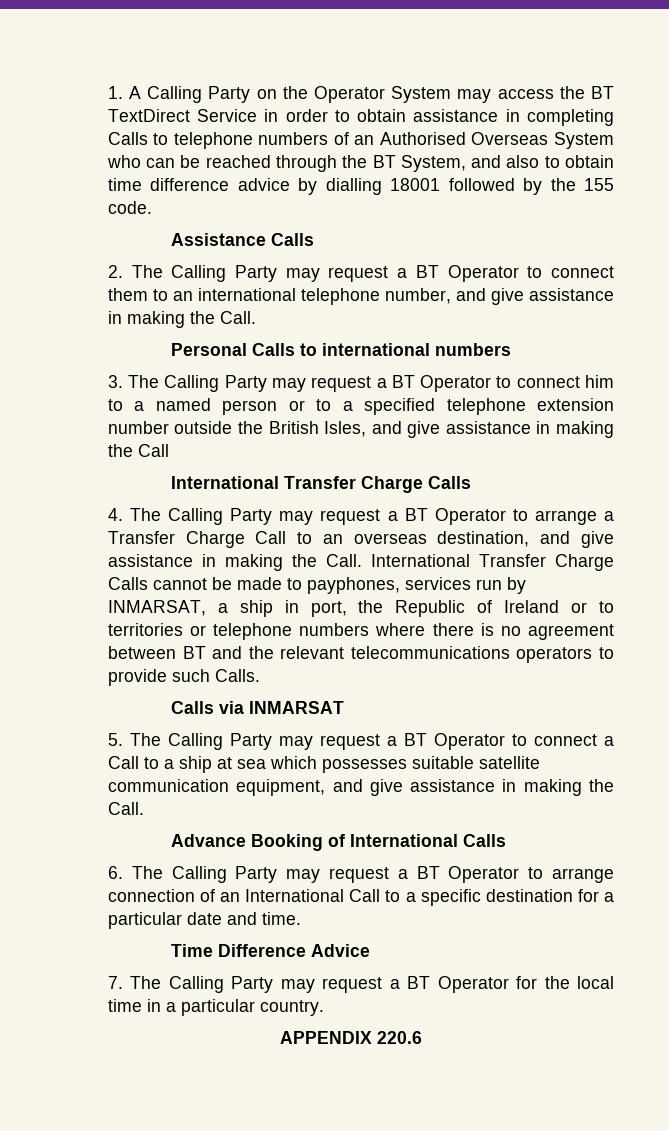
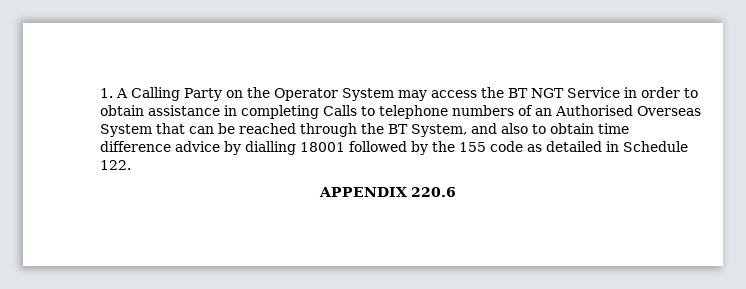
[107,109,190,122] TextDirect -> [531,88,565,98] NGT
[106,155,141,168] who -> [156,123,186,134] that
[107,201,152,214] [170,233,314,246] [107,265,614,282] [107,288,614,305] [107,311,256,328] [170,343,511,356] [107,375,614,392] [107,398,614,415] [107,421,615,438] [107,444,169,457] [170,476,471,493] [107,508,615,525] [107,531,614,548] [107,554,614,571] [107,577,526,594] [107,600,614,617] [107,623,614,640] [107,646,614,663] [107,669,260,686] [170,701,344,714] [107,733,614,750] [107,756,540,773] [107,779,614,796] [107,802,144,815] [170,834,506,851] [107,866,614,883] [107,889,614,906] [107,912,301,929] [170,944,370,957] [107,976,615,993] [107,999,324,1016] code. // Assistance Calls // 2. The Calling Party may request a BT Operator to connect them to an international telephone number, and give assistance in making the Call. // Personal Calls to international numbers // 3. The Calling Party may request a BT Operator to connect him to a named person or to a specified telephone extension number outside the British Isles, and give assistance in making the Call // International Transfer Charge Calls // 4. The Calling Party may request a BT Operator to arrange a Transfer Charge Call to an overseas destination, and give assistance in making the Call. International Transfer Charge Calls cannot be made to payphones, services run by INMARSAT, a ship in port, the Republic of Ireland or to territories or telephone numbers where there is no agreement between BT and the relevant telecommunications operators to provide such Calls. // Calls via INMARSAT // 5. The Calling Party may request a BT Operator to connect a Call to a ship at sea which possesses suitable satellite communication equipment, and give assistance in making the Call. // Advance Booking of International Calls // 6. The Calling Party may request a BT Operator to arrange connection of an International Call to a specific destination for a particular date and time. // Time Difference Advice // 7. The Calling Party may request a BT Operator for the local time in a particular country. -> [490,141,689,152] [100,160,132,170] code as detailed in Schedule 122.

